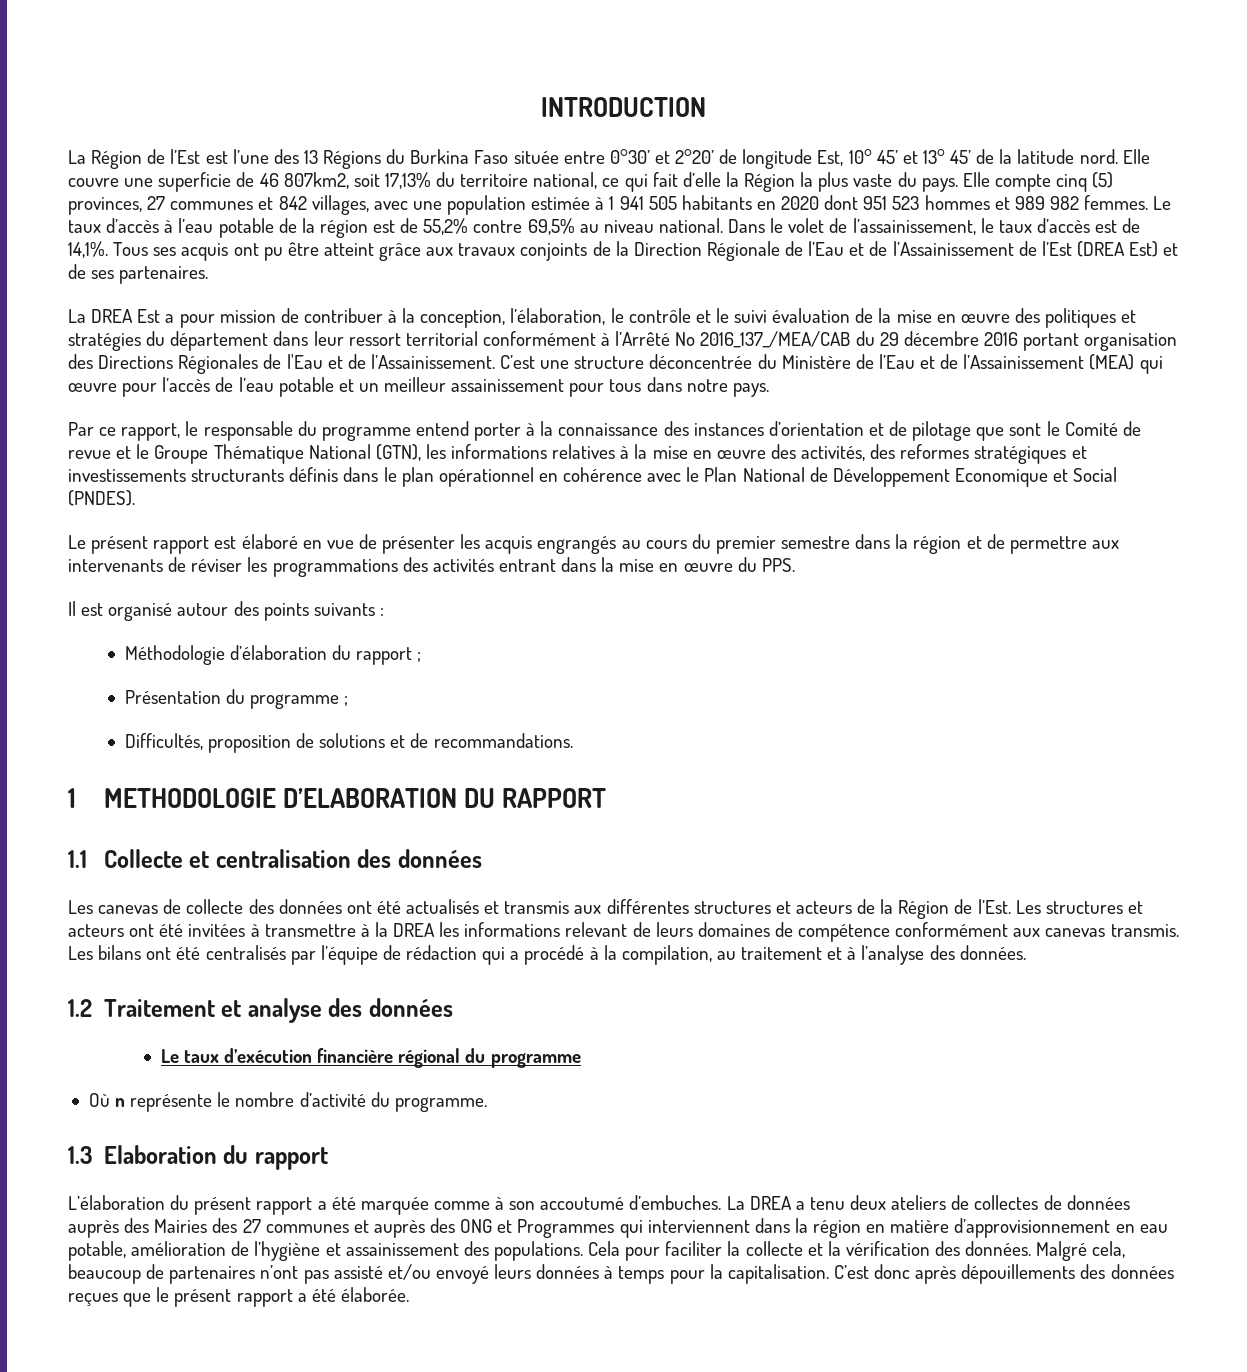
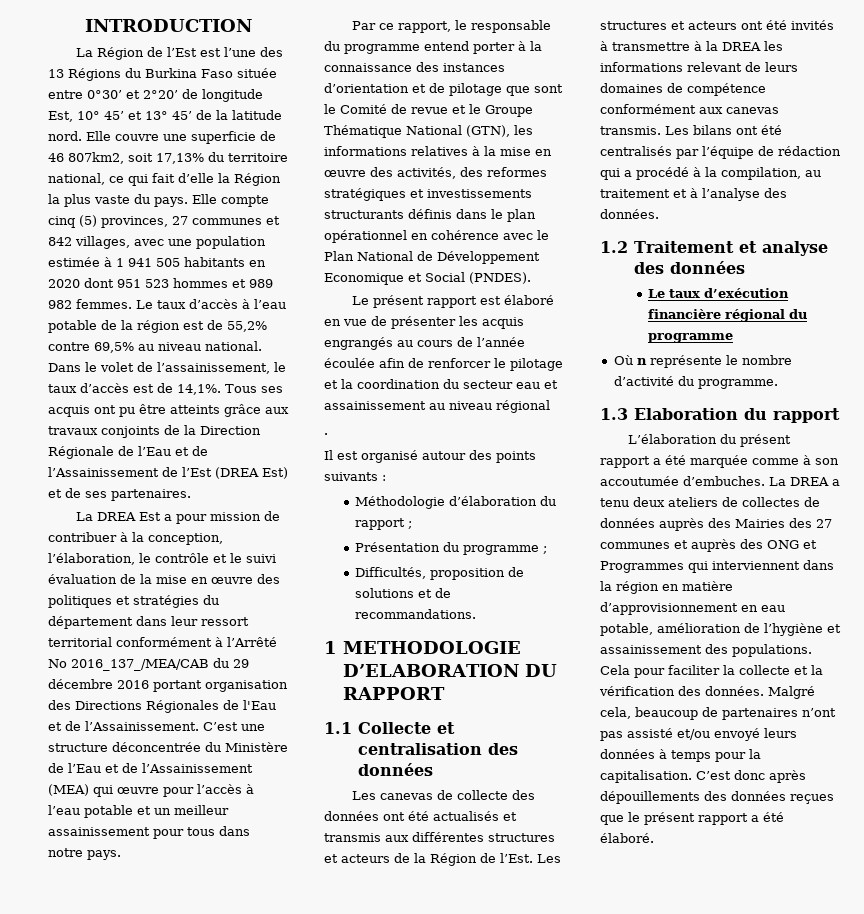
[323,243,374,256] atteint -> [170,405,220,414] atteints
[215,377,234,392] de -> [246,784,254,794] à
[691,534,1119,554] [68,557,795,577] du premier semestre dans la région et de permettre aux intervenants de réviser les programmations des activités entrant dans la mise en œuvre du PPS. -> [457,337,525,347] [324,358,563,371] [324,379,558,389] [324,400,550,413] [324,433,328,435] de l’année écoulée afin de renforcer le pilotage et la coordination du secteur eau et assainissement au niveau régional // .
[188,924,246,937] invitées -> [791,20,834,30] invités
[540,1197,625,1210] accoutumé -> [600,476,679,486] accoutumée
[340,1287,409,1302] élaborée. -> [600,833,654,843] élaboré.

